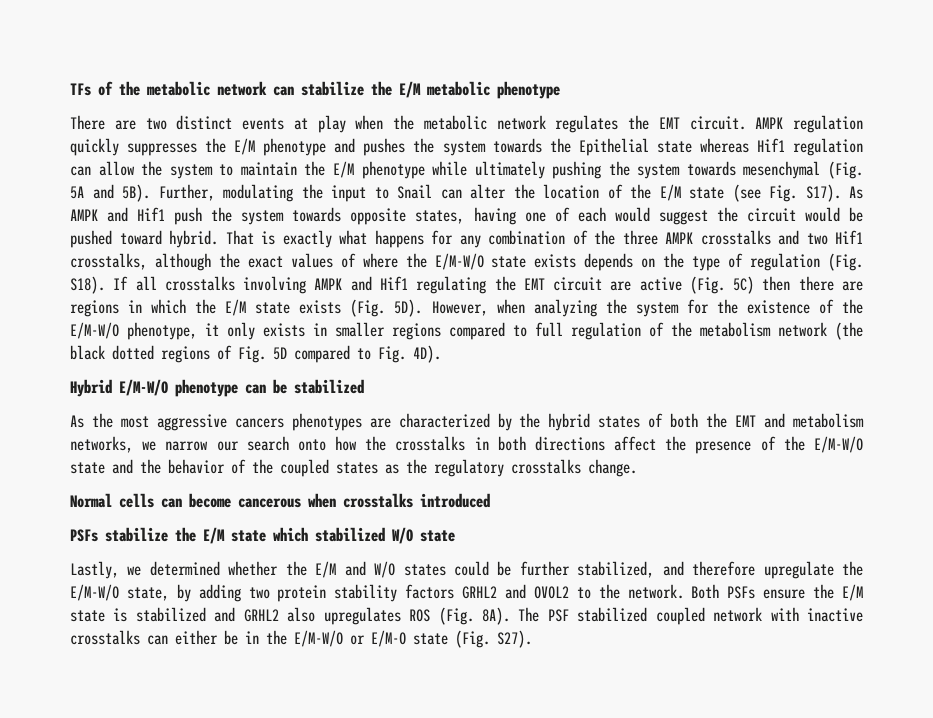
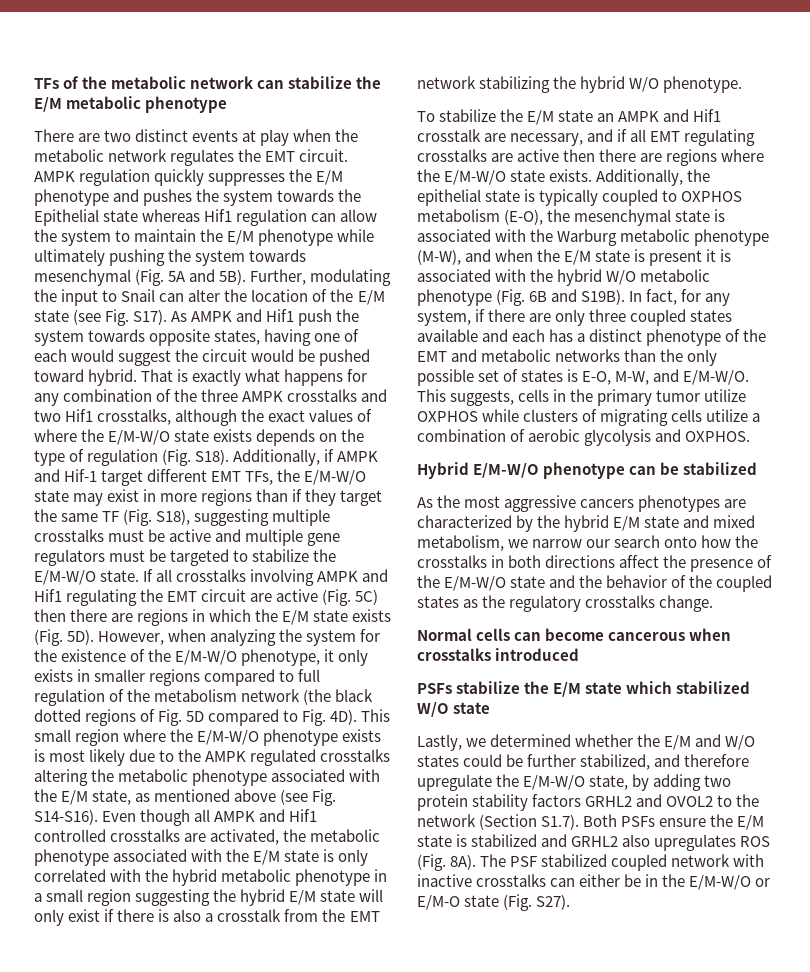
(105, 285) none -> [233,449,379,466] [34,469,367,486] [34,489,383,506] [34,509,331,526] [34,529,341,546] [34,549,337,566] [34,570,140,585] Additionally, if AMPK and Hif-1 target different EMT TFs, the E/M-W/O state may exist in more regions than if they target the same TF (Fig. S18), suggesting multiple crosstalks must be active and multiple gene regulators must be targeted to stabilize the E/M-W/O state.
(441, 354) none -> [361,709,391,722] [34,729,382,746] [34,749,391,766] [34,769,381,786] [34,789,337,806] [34,809,318,826] [34,829,381,845] [34,849,369,866] [34,869,388,886] [34,889,384,906] [34,909,380,926] [417,76,743,93] [417,109,722,125] [417,129,756,146] [417,149,765,166] [417,169,711,186] [417,189,743,206] [417,209,726,226] [417,229,770,246] [417,249,732,266] [417,269,711,286] [417,289,731,306] [417,309,733,326] [417,329,767,346] [417,349,718,366] [417,369,750,386] [417,389,747,406] [417,409,761,426] [417,429,751,446] This small region where the E/M-W/O phenotype exists is most likely due to the AMPK regulated crosstalks altering the metabolic phenotype associated with the E/M state, as mentioned above (see Fig. S14-S16). Even though all AMPK and Hif1 controlled crosstalks are activated, the metabolic phenotype associated with the E/M state is only correlated with the hybrid metabolic phenotype in a small region suggesting the hybrid E/M state will only exist if there is also a crosstalk from the EMT network stabilizing the hybrid W/O phenotype. // To stabilize the E/M state an AMPK and Hif1 crosstalk are necessary, and if all EMT regulating crosstalks are active then there are regions where the E/M-W/O state exists. Additionally, the epithelial state is typically coupled to OXPHOS metabolism (E-O), the mesenchymal state is associated with the Warburg metabolic phenotype (M-W), and when the E/M state is present it is associated with the hybrid W/O metabolic phenotype (Fig. 6B and S19B). In fact, for any system, if there are only three coupled states available and each has a distinct phenotype of the EMT and metabolic networks than the only possible set of states is E-O, M-W, and E/M-W/O. This suggests, cells in the primary tumor utilize OXPHOS while clusters of migrating cells utilize a combination of aerobic glycolysis and OXPHOS.
[598,413,865,428] [70,436,133,453] states of both the EMT and metabolism networks, -> [613,515,756,531] [417,535,504,551] E/M state and mixed metabolism,
[627,584,684,599] network. -> [417,814,580,830] network (Section S1.7).

